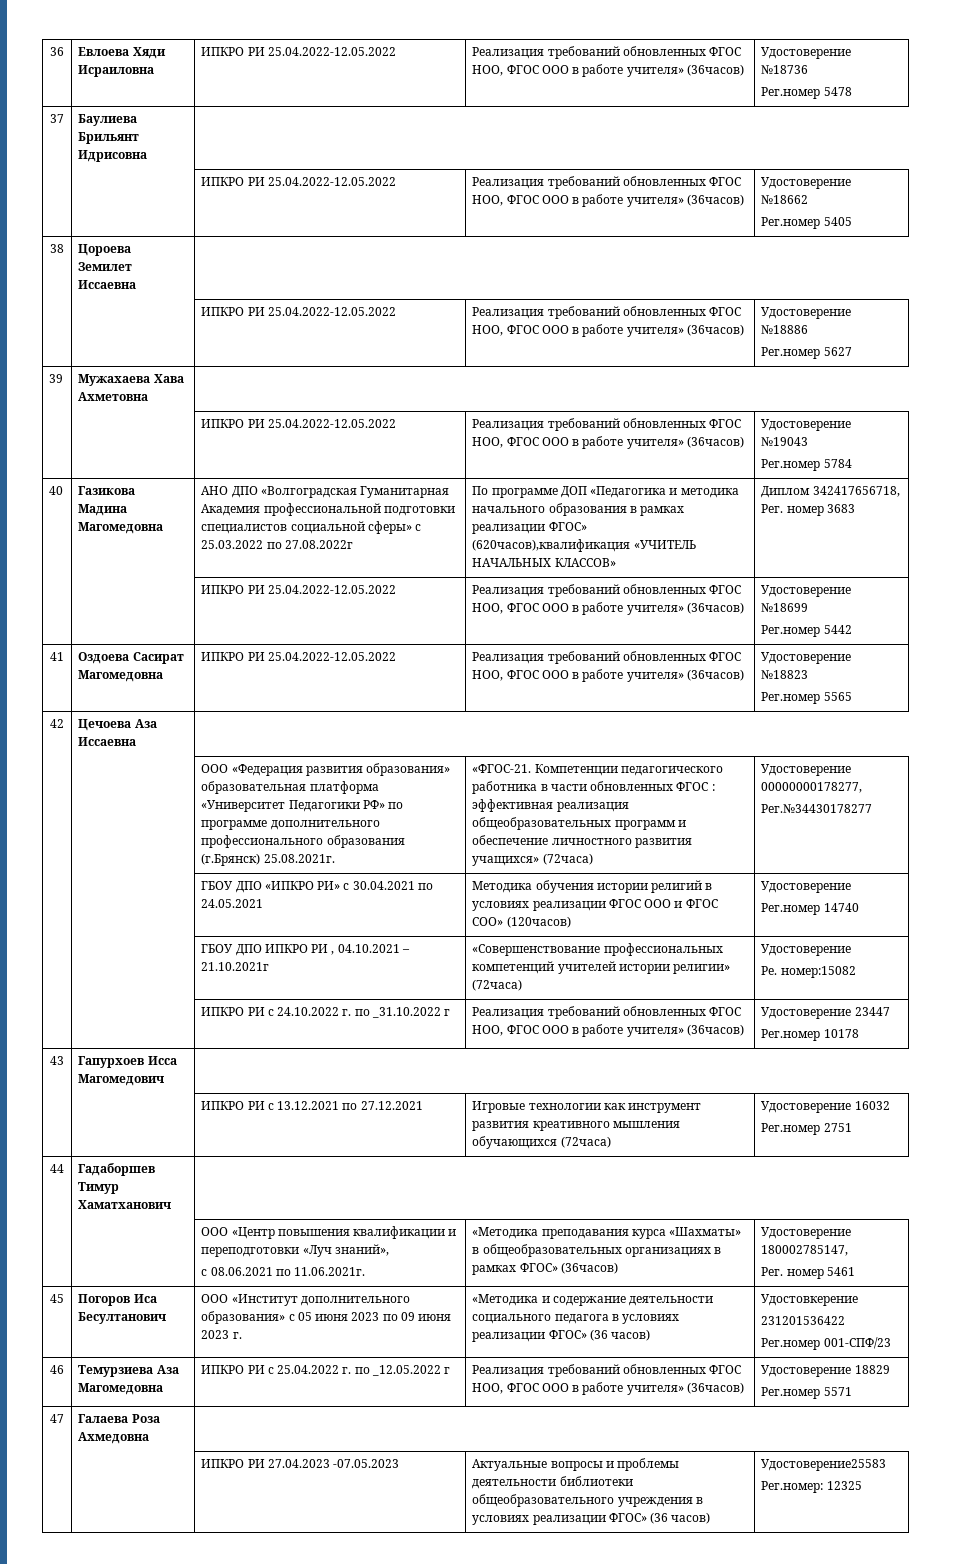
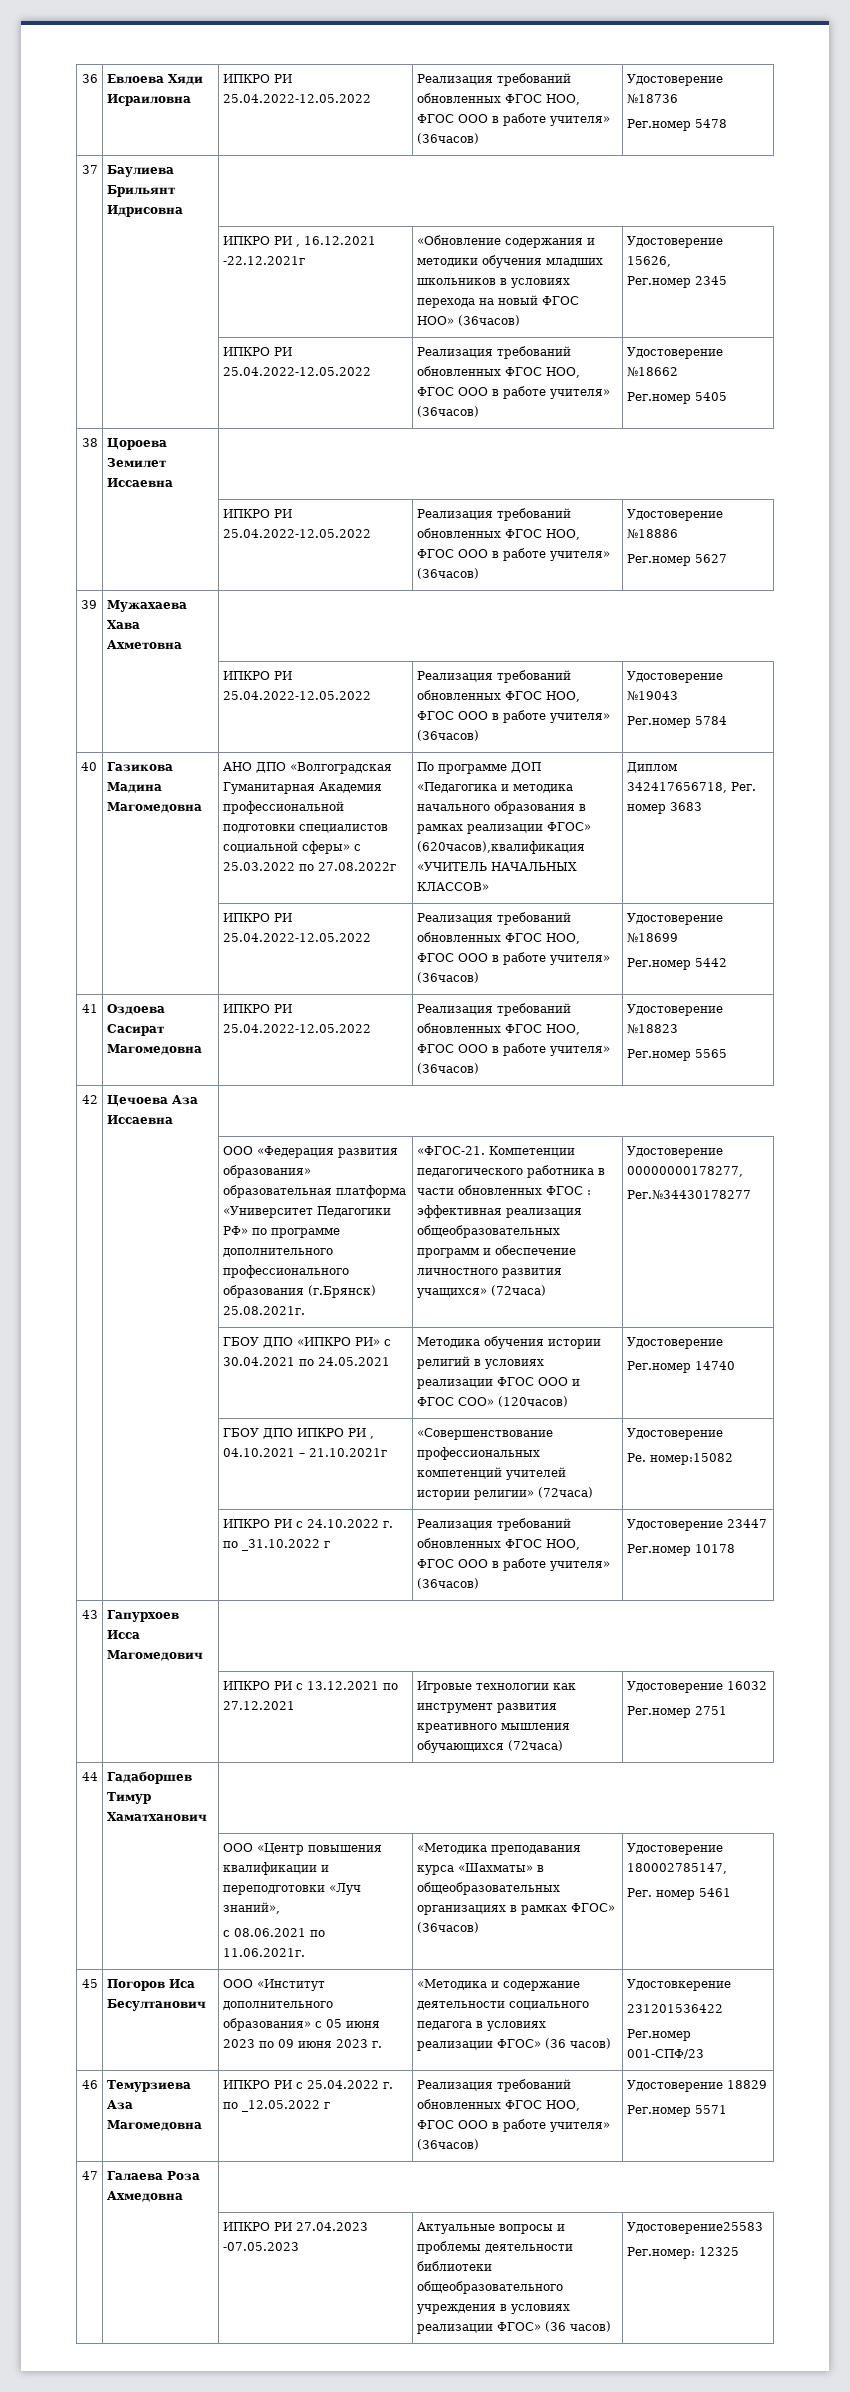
(148, 156) none -> [222,236,376,247] [222,256,305,265] [416,235,595,248] [416,255,603,268] [416,278,570,288] [416,295,579,308] [416,315,520,326] [626,236,723,248] [626,256,671,267] [626,276,727,288] // | | ИПКРО РИ , 16.12.2021 -22.12.2021г | «Обновление содержания и методики обучения младших школьников в условиях перехода на новый ФГОС НОО» (36часов) | Удостоверение 15626, // Рег.номер 2345

